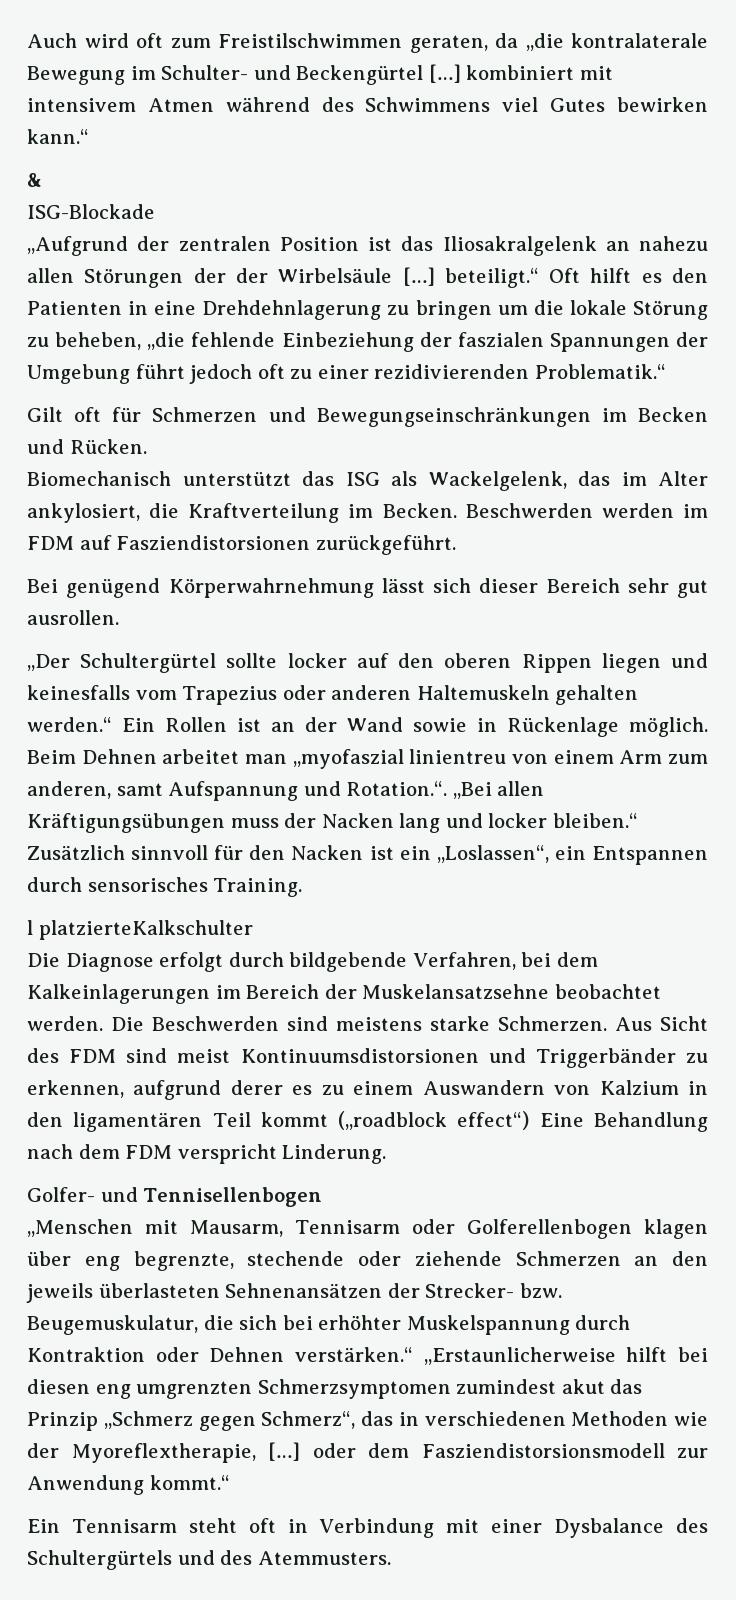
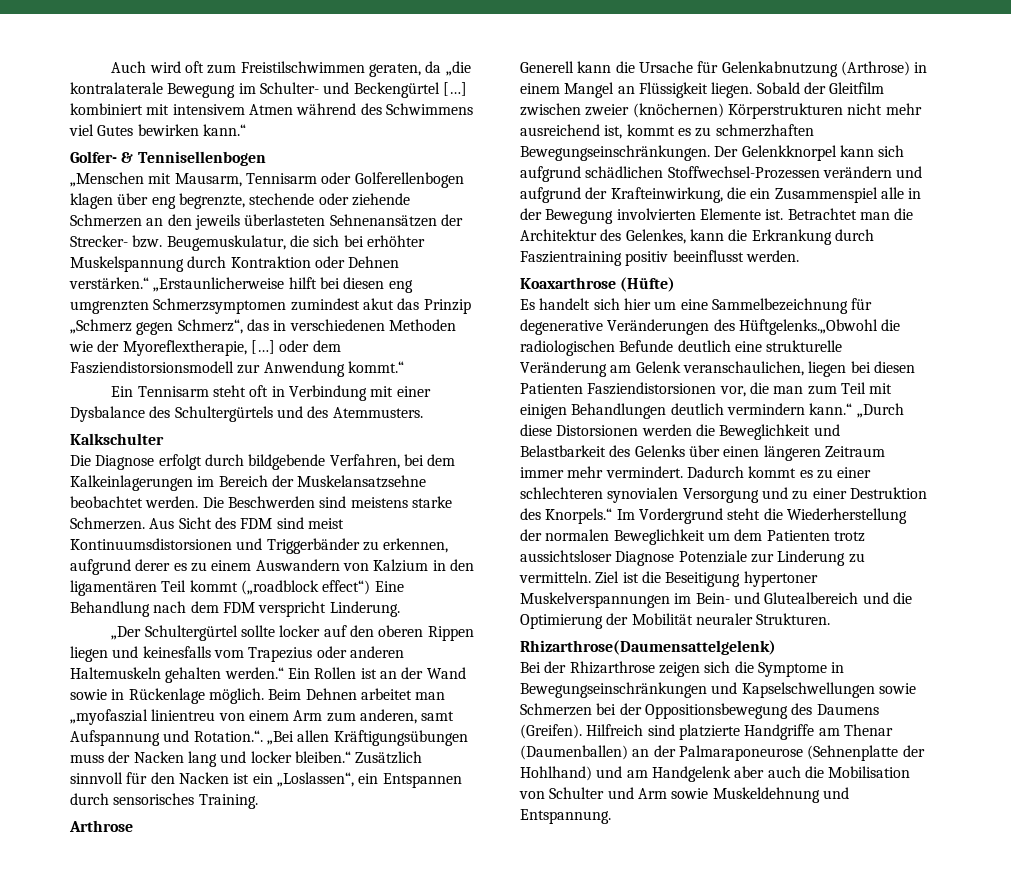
(89, 136) none -> [70,151,117,163] Golfer-
[27,204,155,219] [27,236,708,256] [27,267,709,288] [27,300,709,320] [27,332,708,352] [27,364,666,384] [27,407,708,427] [27,439,147,454] [27,471,708,491] [27,503,708,523] [27,535,456,555] [27,578,708,598] [27,610,119,625] [27,653,708,673] [27,685,639,705] [27,717,708,737] [27,749,708,769] [27,781,545,801] [27,813,638,833] [27,845,709,865] [27,877,303,897] [27,920,253,940] [27,952,598,972] [27,984,661,1004] [27,1016,708,1031] [27,1048,708,1068] [27,1080,709,1100] [27,1111,708,1132] [27,1144,387,1164] [27,1187,138,1202] // ISG-Blockade // „Aufgrund der zentralen Position ist das Iliosakralgelenk an nahezu allen Störungen der der Wirbelsäule […] beteiligt.“ Oft hilft es den Patienten in eine Drehdehnlagerung zu bringen um die lokale Störung zu beheben, „die fehlende Einbeziehung der faszialen Spannungen der Umgebung führt jedoch oft zu einer rezidivierenden Problematik.“ // Gilt oft für Schmerzen und Bewegungseinschränkungen im Becken und Rücken. // Biomechanisch unterstützt das ISG als Wackelgelenk, das im Alter ankylosiert, die Kraftverteilung im Becken. Beschwerden werden im FDM auf Fasziendistorsionen zurückgeführt. // Bei genügend Körperwahrnehmung lässt sich dieser Bereich sehr gut ausrollen. // „Der Schultergürtel sollte locker auf den oberen Rippen liegen und keinesfalls vom Trapezius oder anderen Haltemuskeln gehalten werden.“ Ein Rollen ist an der Wand sowie in Rückenlage möglich. Beim Dehnen arbeitet man „myofaszial linientreu von einem Arm zum anderen, samt Aufspannung und Rotation.“. „Bei allen Kräftigungsübungen muss der Nacken lang und locker bleiben.“ Zusätzlich sinnvoll für den Nacken ist ein „Loslassen“, ein Entspannen durch sensorisches Training. // l platzierteKalkschulter // Die Diagnose erfolgt durch bildgebende Verfahren, bei dem Kalkeinlagerungen im Bereich der Muskelansatzsehne beobachtet werden. Die Beschwerden sind meistens starke Schmerzen. Aus Sicht des FDM sind meist Kontinuumsdistorsionen und Triggerbänder zu erkennen, aufgrund derer es zu einem Auswandern von Kalzium in den ligamentären Teil kommt („roadblock effect“) Eine Behandlung nach dem FDM verspricht Linderung. // Golfer- und -> (134, 157) none
(391, 1558) none -> [70,433,164,445] [70,454,456,470] [70,475,427,491] [70,496,452,508] [70,517,344,530] [70,538,449,554] [70,559,474,575] [70,580,404,596] [70,601,400,617] [111,625,474,641] [70,646,404,662] [70,667,466,683] [70,688,446,704] [70,709,455,725] [70,730,468,746] [70,751,423,767] [70,772,462,788] [70,793,258,809] [69,820,133,832] [520,61,928,77] [520,82,885,98] [520,103,922,119] [520,124,814,139] [520,145,905,161] [520,166,923,182] [520,187,922,203] [520,208,914,224] [520,229,874,245] [520,250,799,266] [520,277,676,292] [520,298,873,314] [520,319,901,335] [520,340,843,356] [520,361,915,377] [520,382,893,397] [520,403,904,419] [520,424,840,440] [520,445,885,461] [520,466,872,479] [520,487,927,503] [520,508,907,524] [520,529,865,545] [520,550,865,566] [519,571,818,587] [520,592,912,608] [520,613,831,629] [520,640,776,655] [520,661,845,677] [520,682,916,698] [520,703,879,719] [520,724,893,740] [520,745,925,761] [520,766,911,782] [519,787,849,803] [520,809,611,824] // Kalkschulter // Die Diagnose erfolgt durch bildgebende Verfahren, bei dem Kalkeinlagerungen im Bereich der Muskelansatzsehne beobachtet werden. Die Beschwerden sind meistens starke Schmerzen. Aus Sicht des FDM sind meist Kontinuumsdistorsionen und Triggerbänder zu erkennen, aufgrund derer es zu einem Auswandern von Kalzium in den ligamentären Teil kommt („roadblock effect“) Eine Behandlung nach dem FDM verspricht Linderung. // „Der Schultergürtel sollte locker auf den oberen Rippen liegen und keinesfalls vom Trapezius oder anderen Haltemuskeln gehalten werden.“ Ein Rollen ist an der Wand sowie in Rückenlage möglich. Beim Dehnen arbeitet man „myofaszial linientreu von einem Arm zum anderen, samt Aufspannung und Rotation.“. „Bei allen Kräftigungsübungen muss der Nacken lang und locker bleiben.“ Zusätzlich sinnvoll für den Nacken ist ein „Loslassen“, ein Entspannen durch sensorisches Training. // Arthrose // Generell kann die Ursache für Gelenkabnutzung (Arthrose) in einem Mangel an Flüssigkeit liegen. Sobald der Gleitfilm zwischen zweier (knöchernen) Körperstrukturen nicht mehr ausreichend ist, kommt es zu schmerzhaften Bewegungseinschränkungen. Der Gelenkknorpel kann sich aufgrund schädlichen Stoffwechsel-Prozessen verändern und aufgrund der Krafteinwirkung, die ein Zusammenspiel alle in der Bewegung involvierten Elemente ist. Betrachtet man die Architektur des Gelenkes, kann die Erkrankung durch Faszientraining positiv beeinflusst werden. // Koaxarthrose (Hüfte) // Es handelt sich hier um eine Sammelbezeichnung für degenerative Veränderungen des Hüftgelenks.„Obwohl die radiologischen Befunde deutlich eine strukturelle Veränderung am Gelenk veranschaulichen, liegen bei diesen Patienten Fasziendistorsionen vor, die man zum Teil mit einigen Behandlungen deutlich vermindern kann.“ „Durch diese Distorsionen werden die Beweglichkeit und Belastbarkeit des Gelenks über einen längeren Zeitraum immer mehr vermindert. Dadurch kommt es zu einer schlechteren synovialen Versorgung und zu einer Destruktion des Knorpels.“ Im Vordergrund steht die Wiederherstellung der normalen Beweglichkeit um dem Patienten trotz aussichtsloser Diagnose Potenziale zur Linderung zu vermitteln. Ziel ist die Beseitigung hypertoner Muskelverspannungen im Bein- und Glutealbereich und die Optimierung der Mobilität neuraler Strukturen. // Rhizarthrose(Daumensattelgelenk) // Bei der Rhizarthrose zeigen sich die Symptome in Bewegungseinschränkungen und Kapselschwellungen sowie Schmerzen bei der Oppositionsbewegung des Daumens (Greifen). Hilfreich sind platzierte Handgriffe am Thenar (Daumenballen) an der Palmaraponeurose (Sehnenplatte der Hohlhand) und am Handgelenk aber auch die Mobilisation von Schulter und Arm sowie Muskeldehnung und Entspannung.

